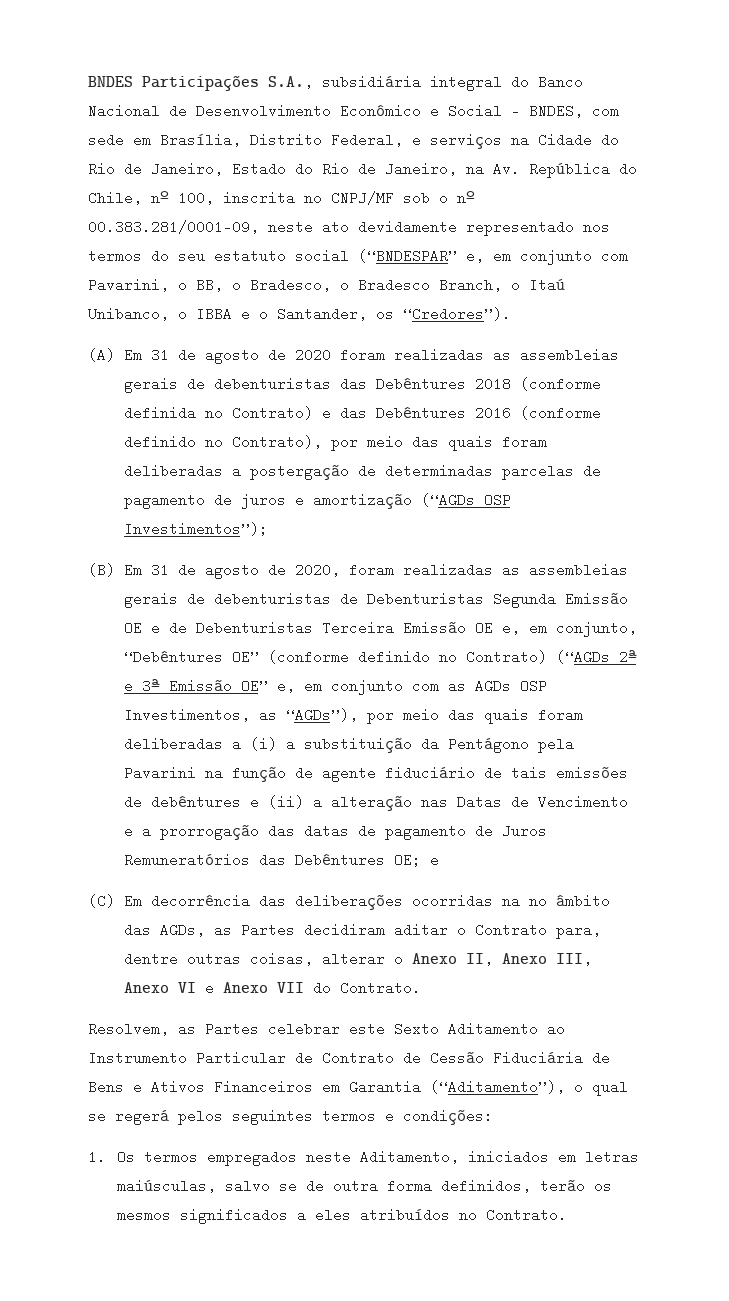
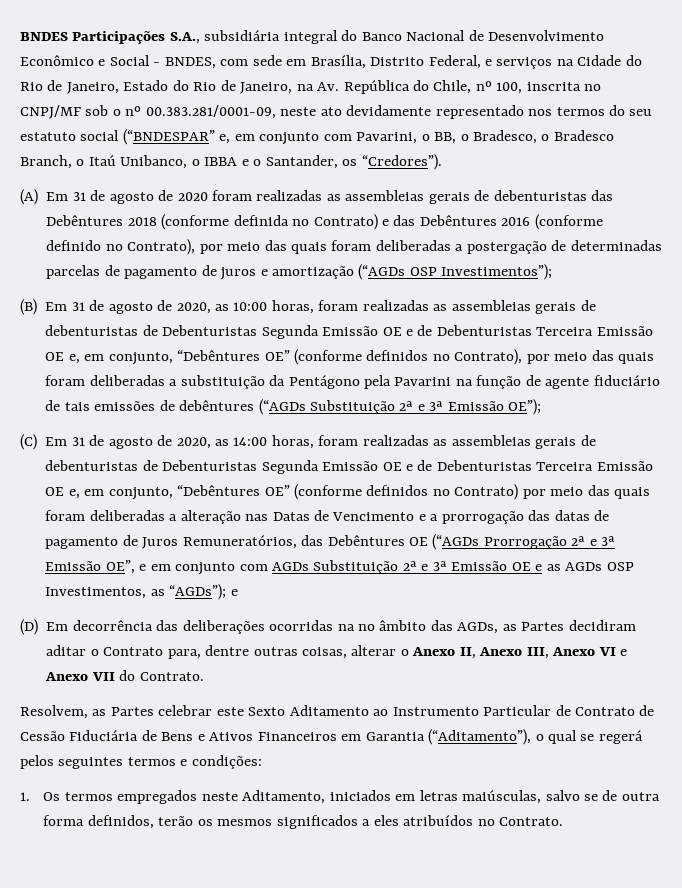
(340, 570) none -> [214,300,314,314] as 10:00 horas,
[357,650,637,664] [123,679,547,695] [123,708,583,724] [123,737,295,751] definido no Contrato) (“AGDs 2ª e 3ª Emissão OE” e, em conjunto com as AGDs OSP Investimentos, as “AGDs”), por meio das quais foram deliberadas a (i) a -> [366,349,655,365] [45,375,178,386] definidos no Contrato), por meio das quais foram deliberadas a
[249,795,304,809] e (ii) -> [258,399,542,415] [20,434,596,450] [45,460,653,474] [45,484,651,500] [45,510,165,521] (“AGDs Substituição 2ª e 3ª Emissão OE”); // (C) Em 31 de agosto de 2020, as 14:00 horas, foram realizadas as assembleias gerais de debenturistas de Debenturistas Segunda Emissão OE e de Debenturistas Terceira Emissão OE e, em conjunto, “Debêntures OE” (conforme definidos no Contrato) por meio das quais foram deliberadas
[123,853,421,867] Remuneratórios das Debêntures OE; -> [182,534,616,550] [45,560,634,575] [45,584,227,600] Remuneratórios, das Debêntures OE (“AGDs Prorrogação 2ª e 3ª Emissão OE”, e em conjunto com AGDs Substituição 2ª e 3ª Emissão OE e as AGDs OSP Investimentos, as “AGDs”);
[88,894,115,908] (C) -> [20,619,38,635] (D)

